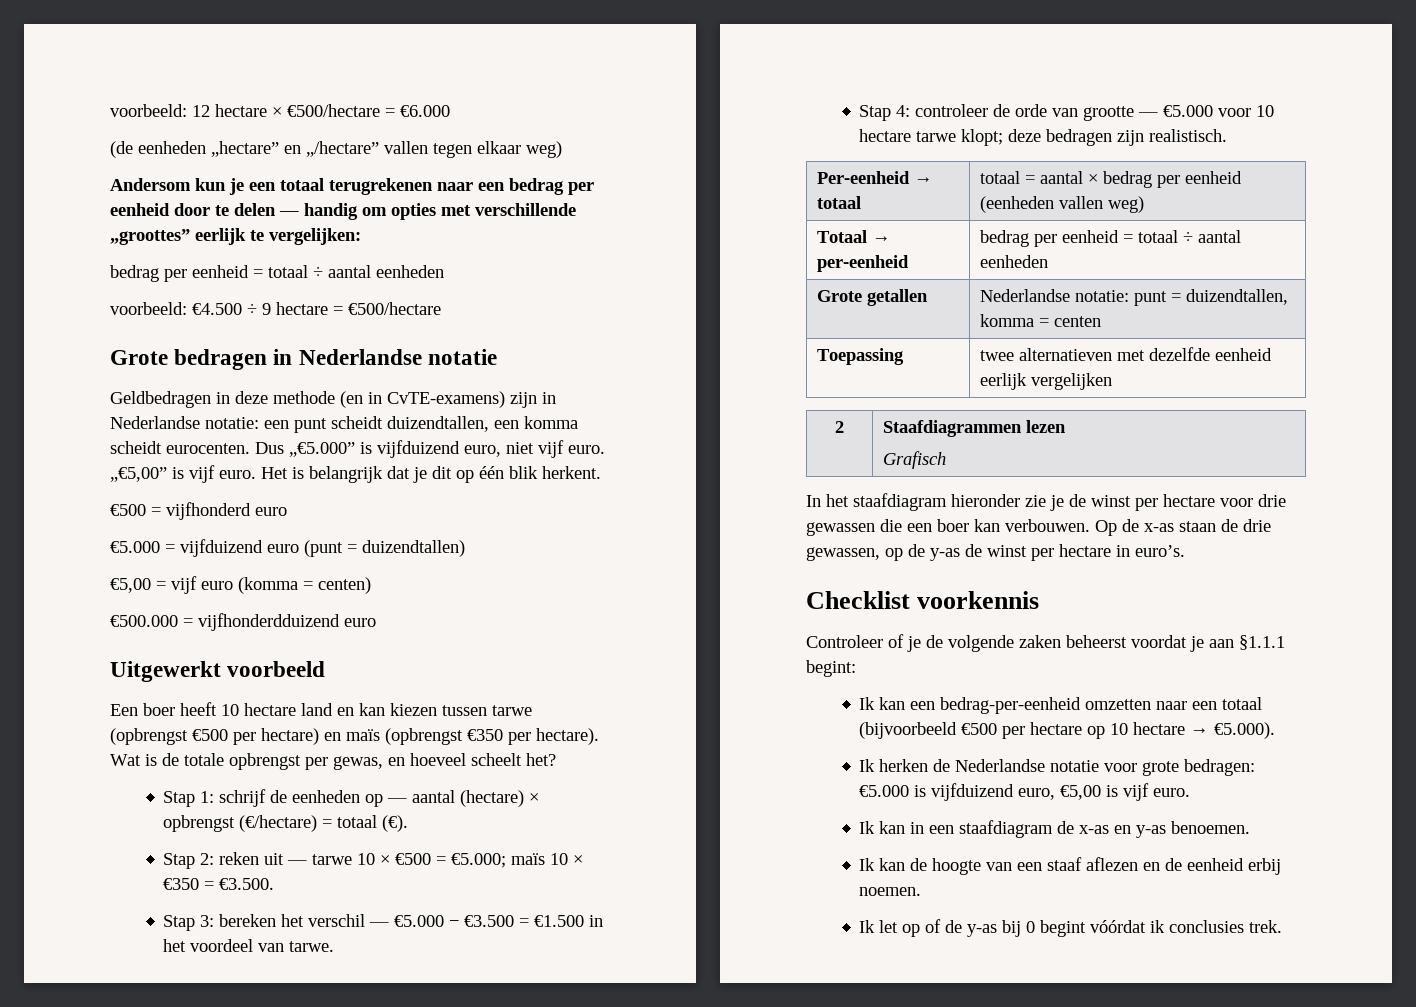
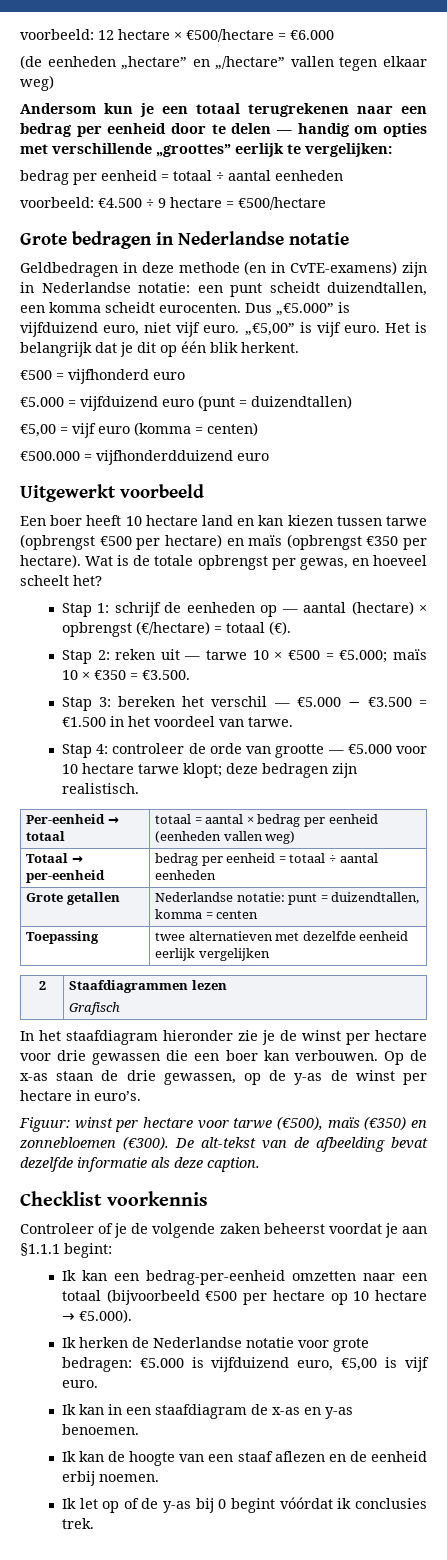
(1185, 551) none -> [19,1116,428,1132] [19,1136,428,1152] [20,1157,260,1172] // Figuur: winst per hectare voor tarwe (€500), maïs (€350) en zonnebloemen (€300). De alt-tekst van de afbeelding bevat dezelfde informatie als deze caption.

